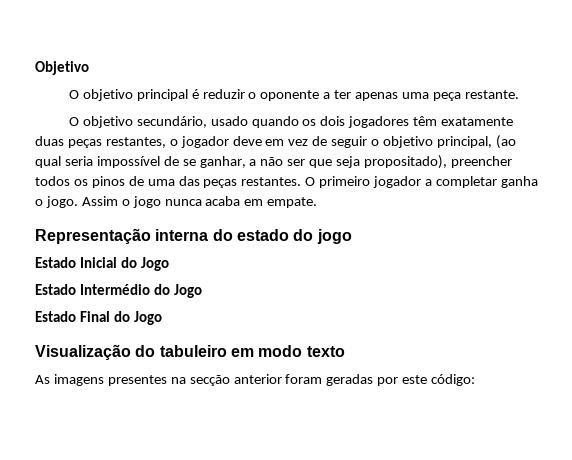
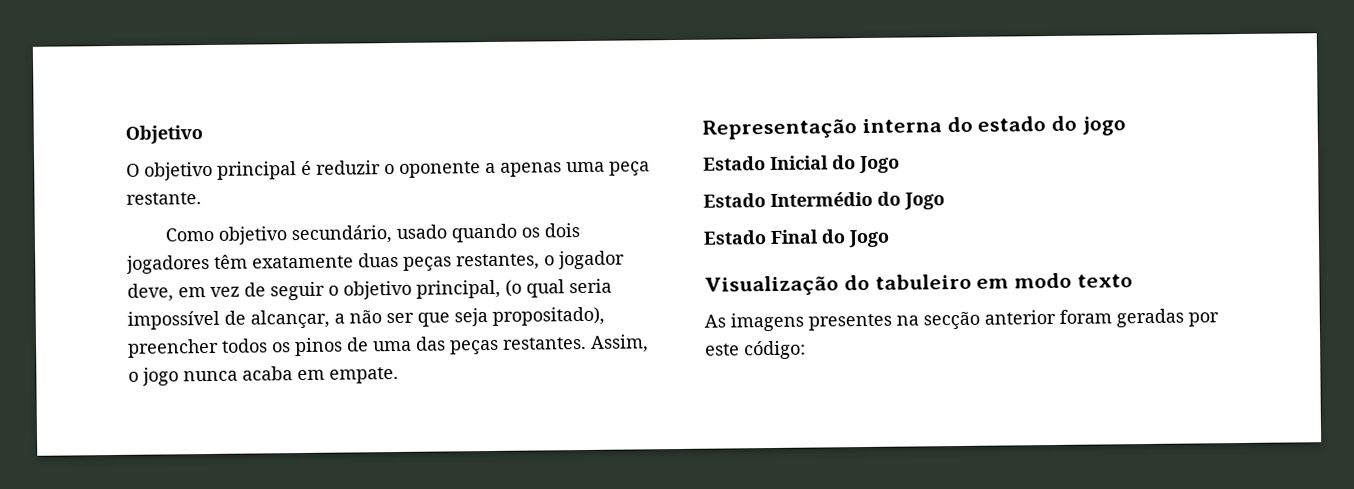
[334,90,352,99] ter -> (496, 168) none
[68,117,79,126] O -> [165,227,215,242] Como
[232,136,262,146] deve -> [127,283,174,302] deve,
[495,135,516,149] (ao -> [505,279,522,297] (o
[182,156,246,168] se ganhar, -> [250,309,330,329] alcançar,
[305,176,538,188] [35,196,118,208] O primeiro jogador a completar ganha o jogo. Assim -> [590,334,649,353] Assim,

